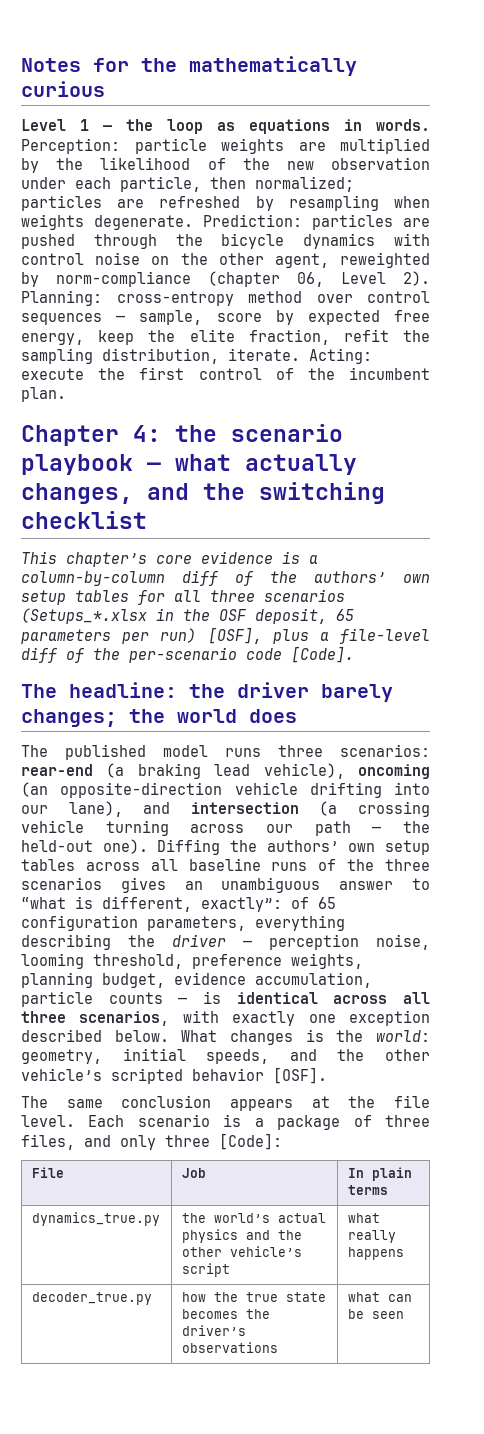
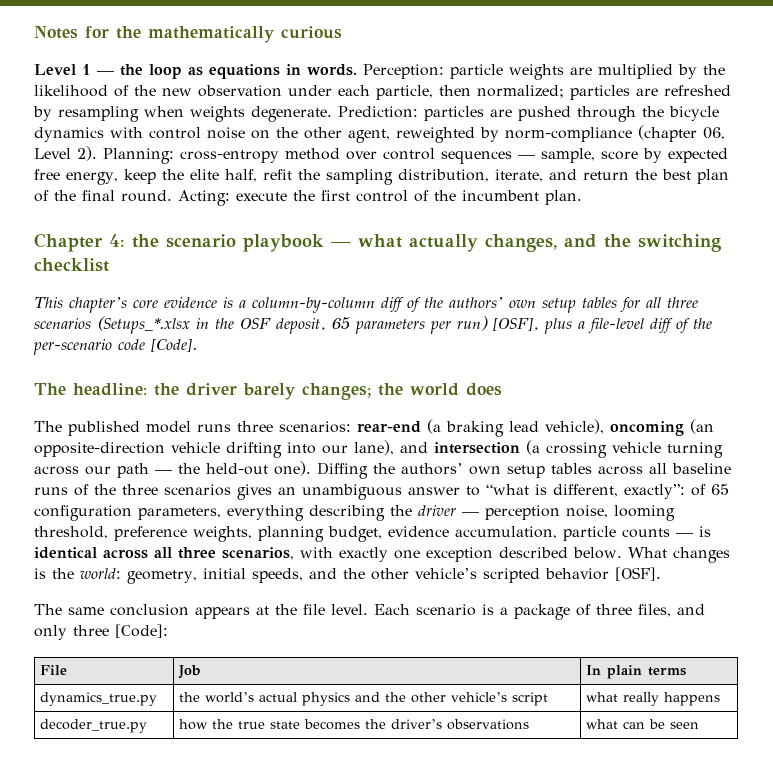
[248,329,330,345] fraction, -> [224,169,257,182] half,
[228,348,300,361] iterate. -> [494,169,729,184] [34,190,172,202] iterate, and return the best plan of the final round.

